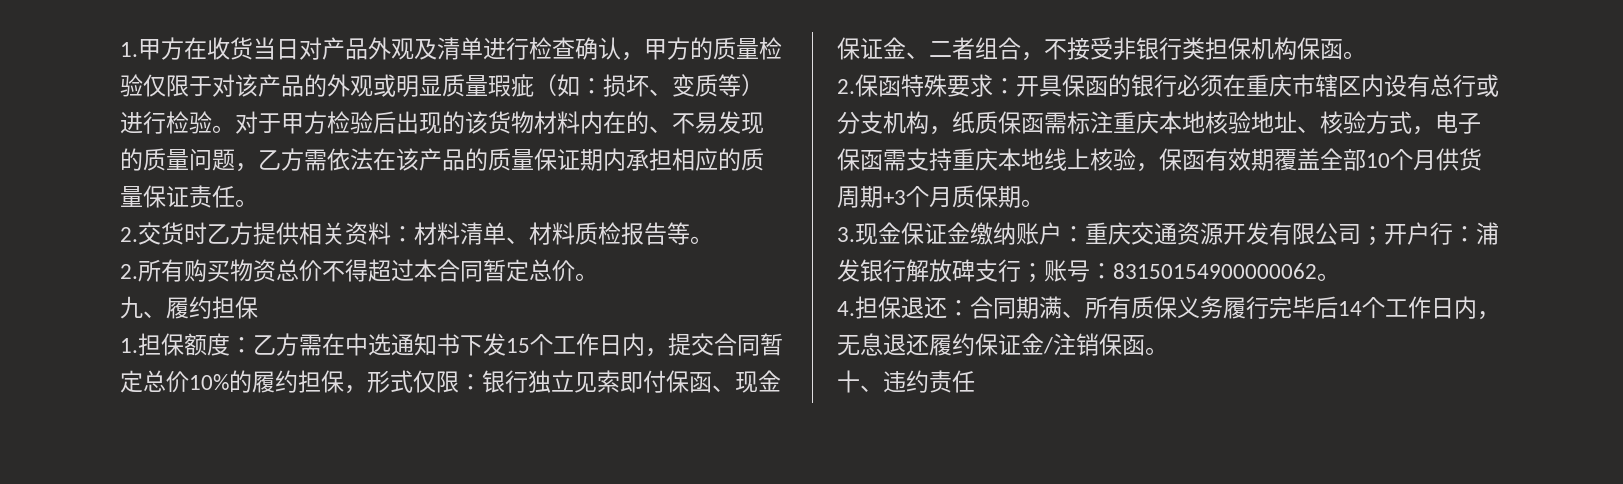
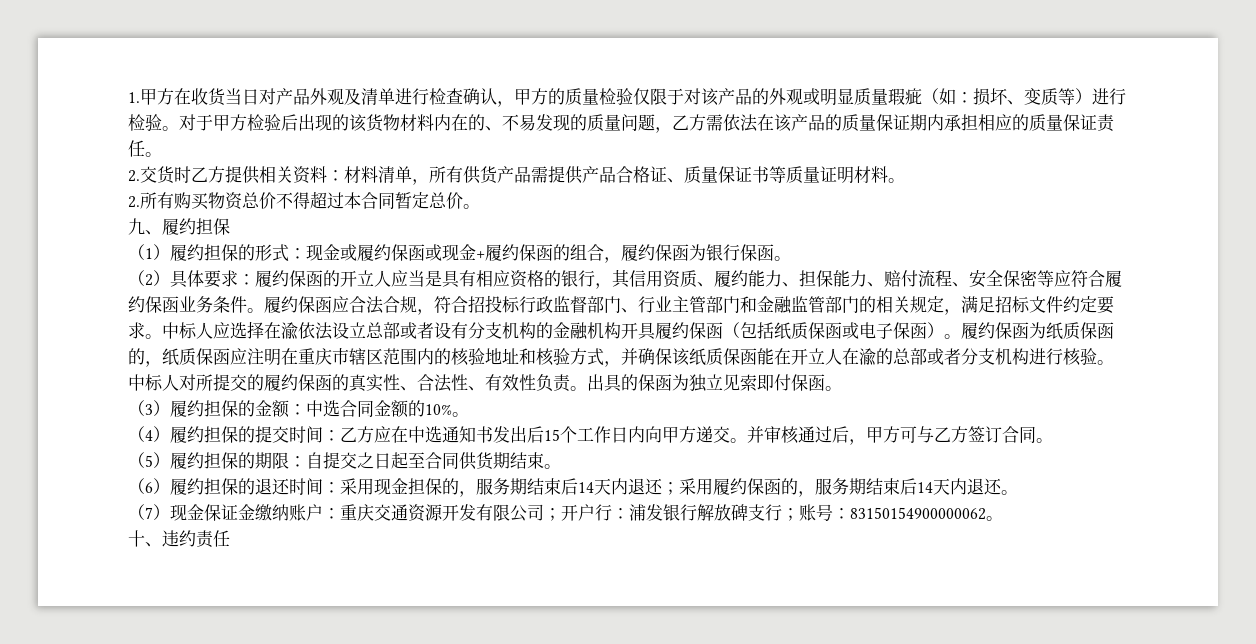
[506,222,690,245] 、材料质检报告等 -> [412,166,888,185] ，所有供货产品需提供产品合格证、质量保证书等质量证明材料
[120,333,783,357] [120,370,781,394] [837,37,1366,61] [837,74,1499,97] [837,111,1481,135] [837,148,1482,172] [837,185,1044,208] [837,227,855,242] 1.担保额度：乙方需在中选通知书下发15个工作日内，提交合同暂定总价10%的履约担保，形式仅限：银行独立见索即付保函、现金保证金、二者组合，不接受非银行类担保机构保函。 // 2.保函特殊要求：开具保函的银行必须在重庆市辖区内设有总行或分支机构，纸质保函需标注重庆本地核验地址、核验方式，电子保函需支持重庆本地线上核验，保函有效期覆盖全部10个月供货周期+3个月质保期。 // 3. -> [128,244,791,263] [128,269,1122,289] [128,295,1114,315] [128,321,1114,340] [128,348,1114,367] [128,374,842,392] [128,400,469,418] [128,426,1053,445] [128,452,561,470] [128,478,1018,497] [128,504,170,520] （1）履约担保的形式：现金或履约保函或现金+履约保函的组合，履约保函为银行保函。 // （2）具体要求：履约保函的开立人应当是具有相应资格的银行，其信用资质、履约能力、担保能力、赔付流程、安全保密等应符合履约保函业务条件。履约保函应合法合规，符合招投标行政监督部门、行业主管部门和金融监管部门的相关规定，满足招标文件约定要求。中标人应选择在渝依法设立总部或者设有分支机构的金融机构开具履约保函（包括纸质保函或电子保函）。履约保函为纸质保函的，纸质保函应注明在重庆市辖区范围内的核验地址和核验方式，并确保该纸质保函能在开立人在渝的总部或者分支机构进行核验。中标人对所提交的履约保函的真实性、合法性、有效性负责。出具的保函为独立见索即付保函。 // （3）履约担保的金额：中选合同金额的10%。 // （4）履约担保的提交时间：乙方应在中选通知书发出后15个工作日内向甲方递交。并审核通过后，甲方可与乙方签订合同。 // （5）履约担保的期限：自提交之日起至合同供货期结束。 // （6）履约担保的退还时间：采用现金担保的，服务期结束后14天内退还；采用履约保函的，服务期结束后14天内退还。 // （7）
[837,296,1500,320] [837,333,1168,356] // 4.担保退还：合同期满、所有质保义务履行完毕后14个工作日内，无息退还履约保证金/注销保函。 -> (1003, 518) none

